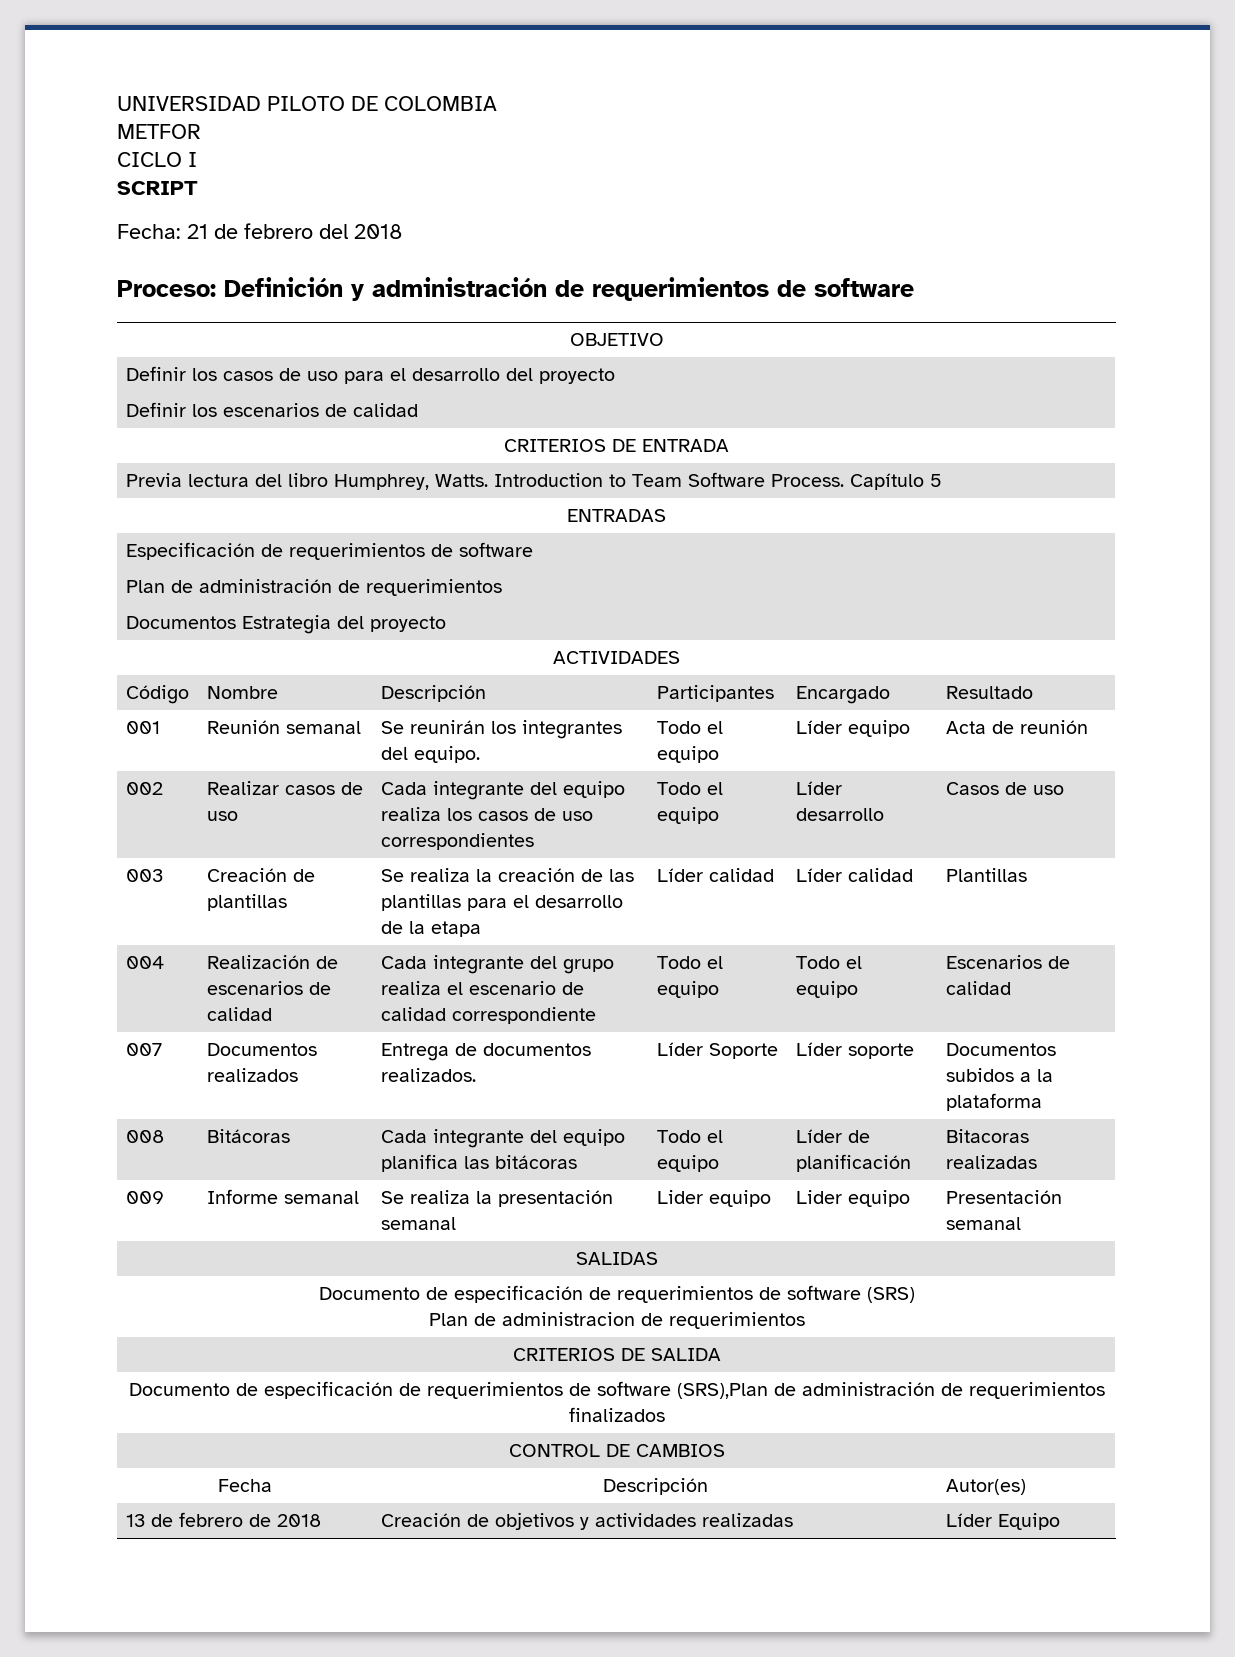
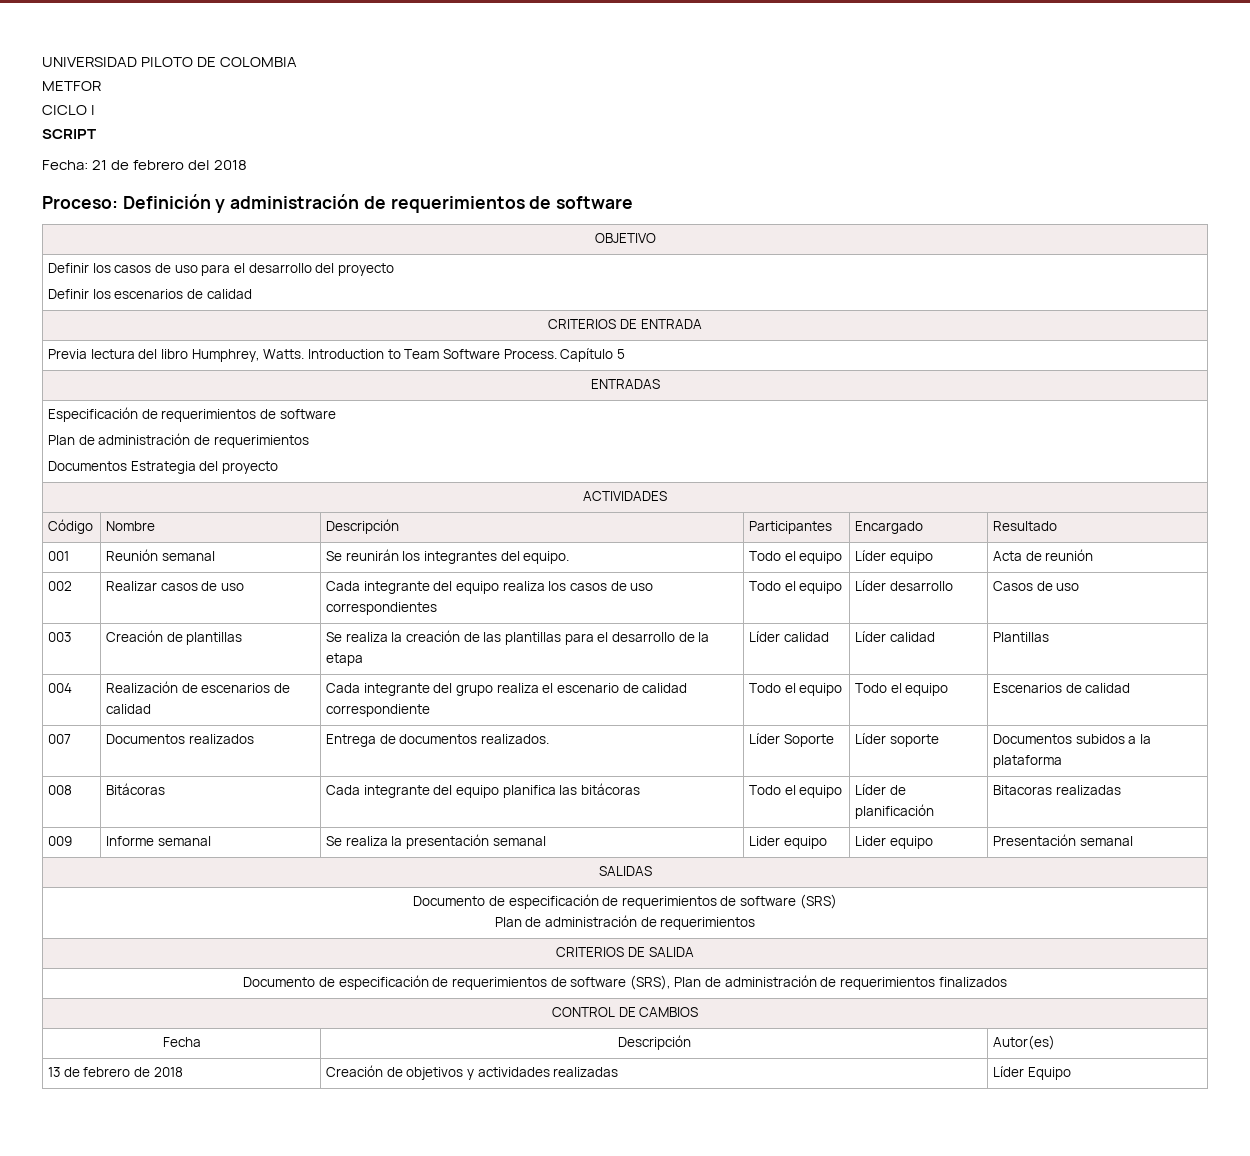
[501,1312,635,1326] administracion -> [545,915,637,927] administración
[676,1383,768,1399] (SRS),Plan -> [629,975,702,990] (SRS), Plan

